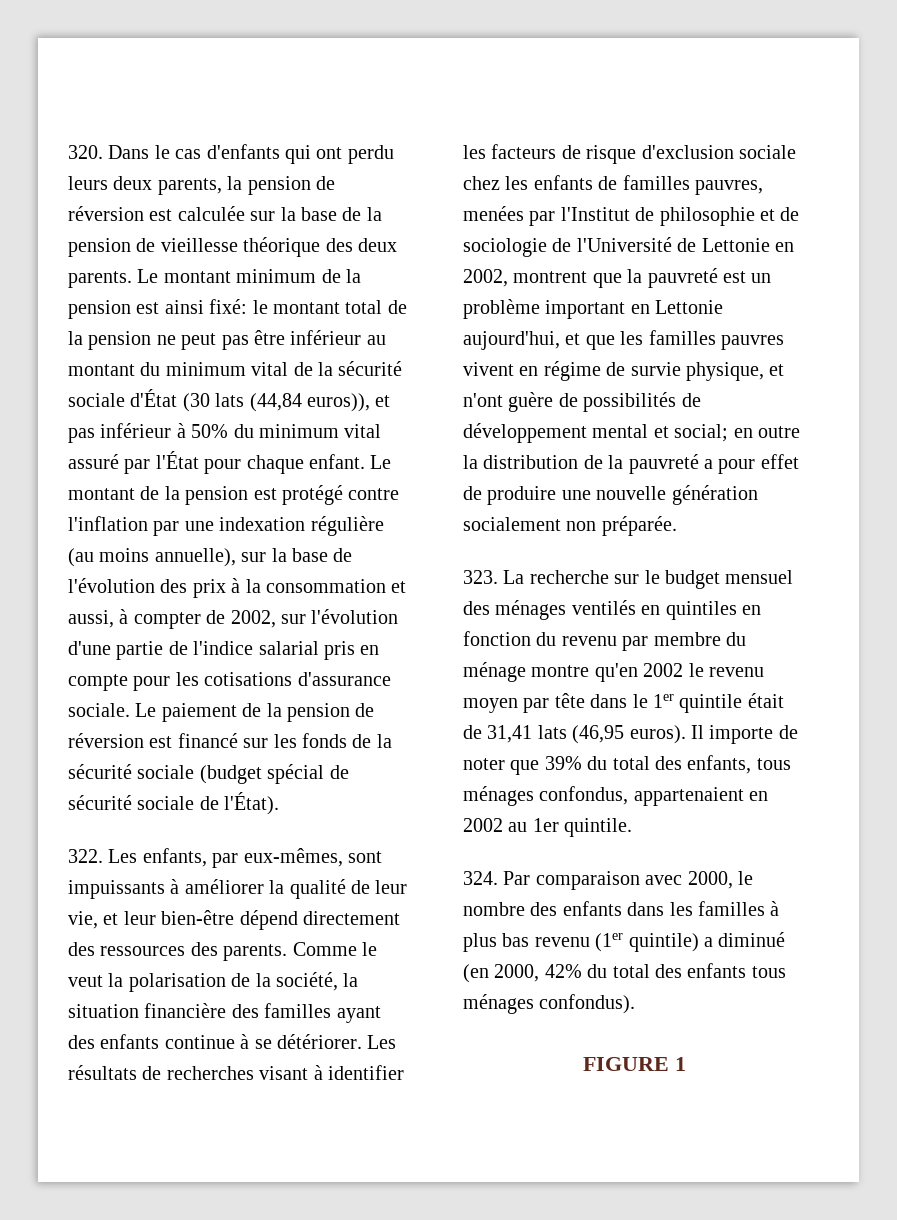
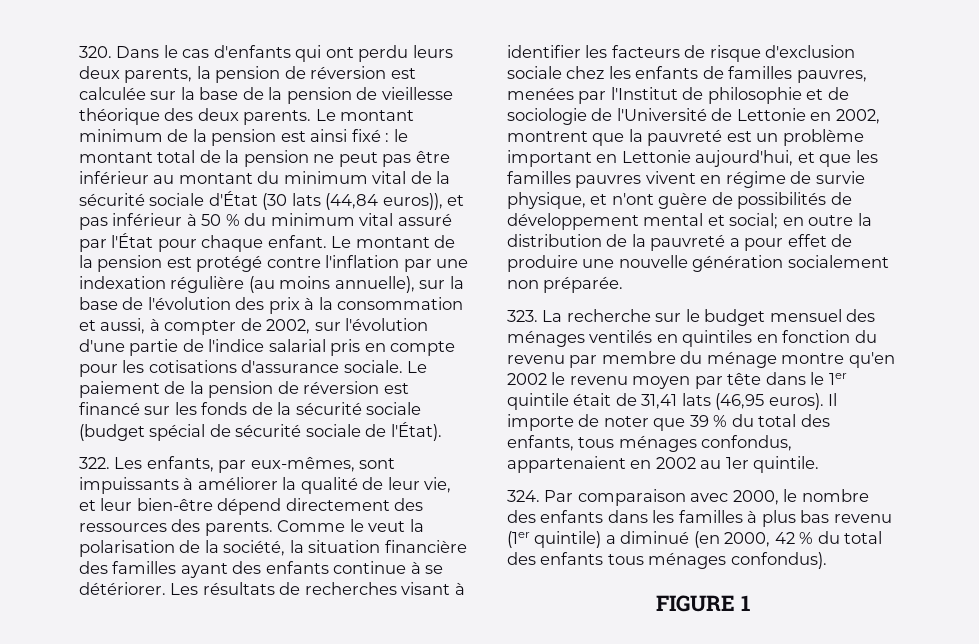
[209,299,248,314] fixé: -> [351,129,390,142] fixé :
[191,424,229,438] 50% -> [201,214,240,226] 50 %
[544,756,582,770] 39% -> [689,415,728,427] 39 %
[544,964,582,978] 42% -> [774,532,814,544] 42 %

